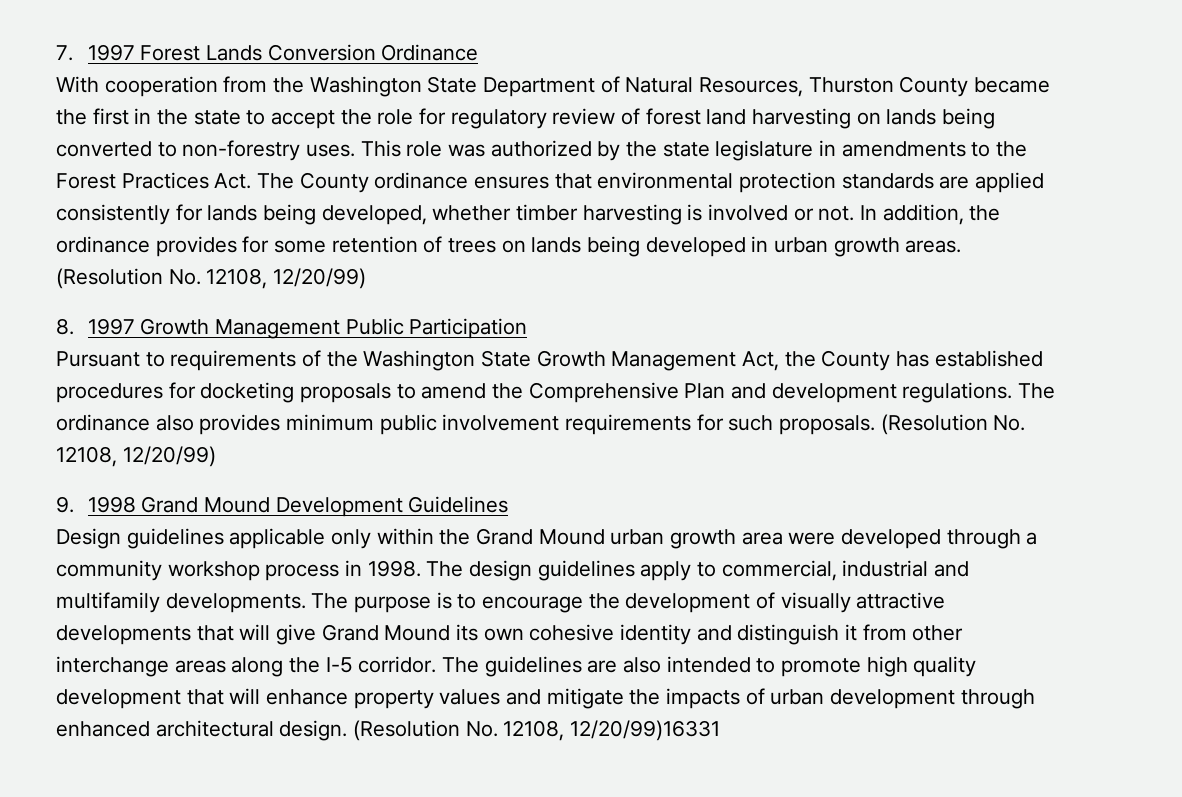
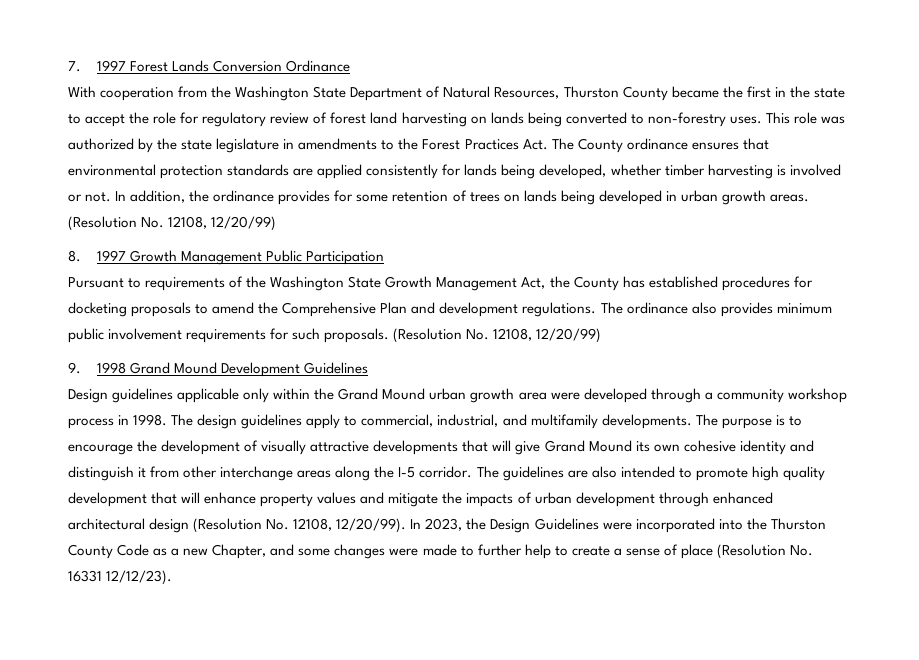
[842,560,929,577] industrial -> [437,414,499,427] industrial,
[279,720,721,741] design. (Resolution No. 12108, 12/20/99)16331 -> [149,518,826,533] [68,544,814,559] [68,570,173,585] design (Resolution No. 12108, 12/20/99). In 2023, the Design Guidelines were incorporated into the Thurston County Code as a new Chapter, and some changes were made to further help to create a sense of place (Resolution No. 16331 12/12/23).

